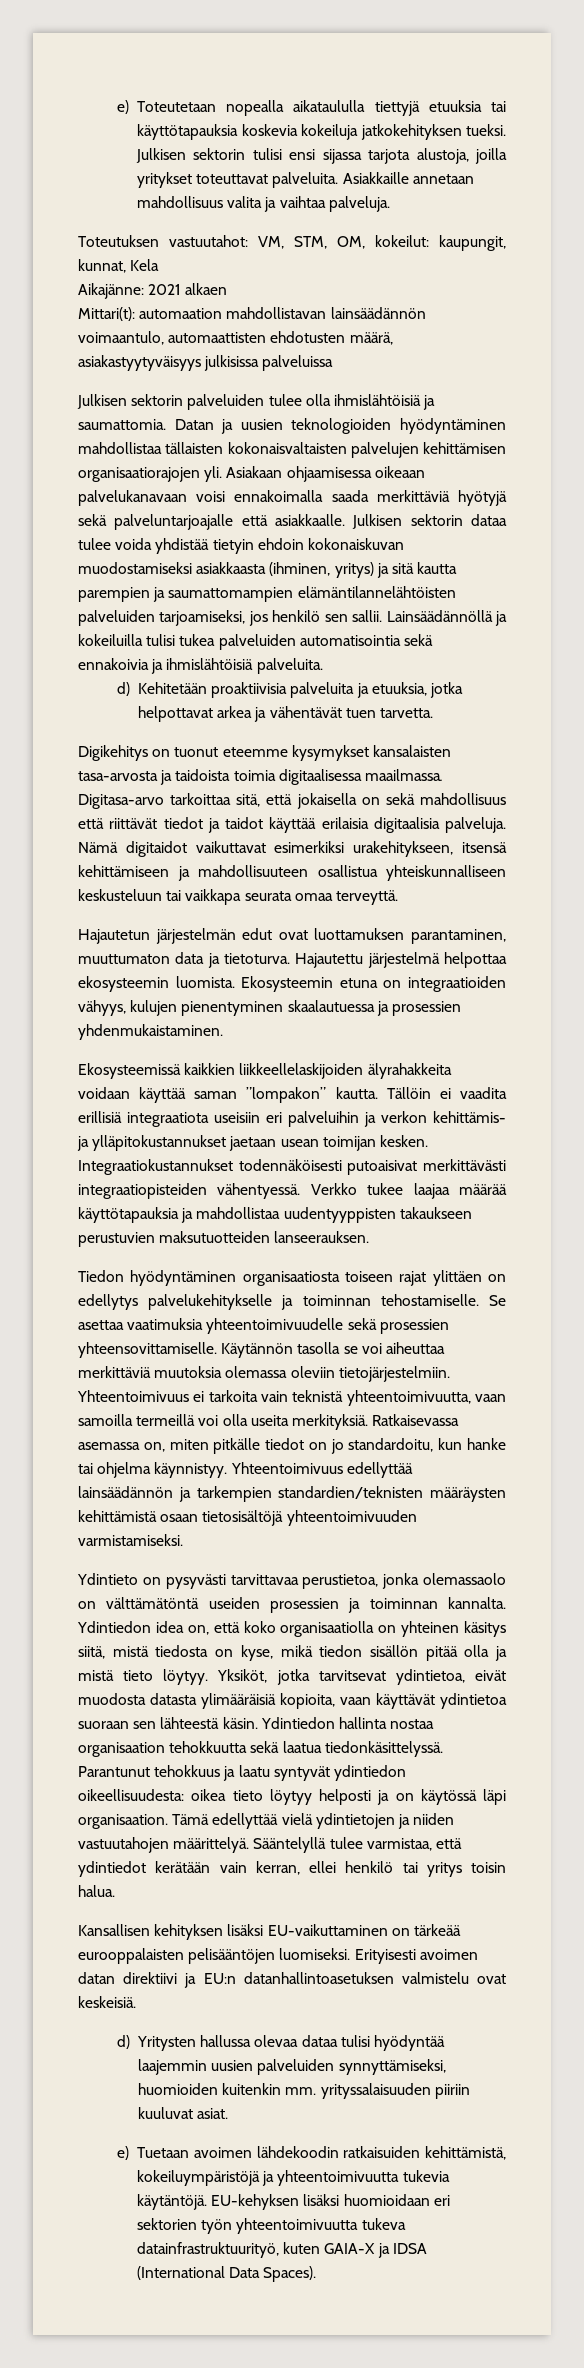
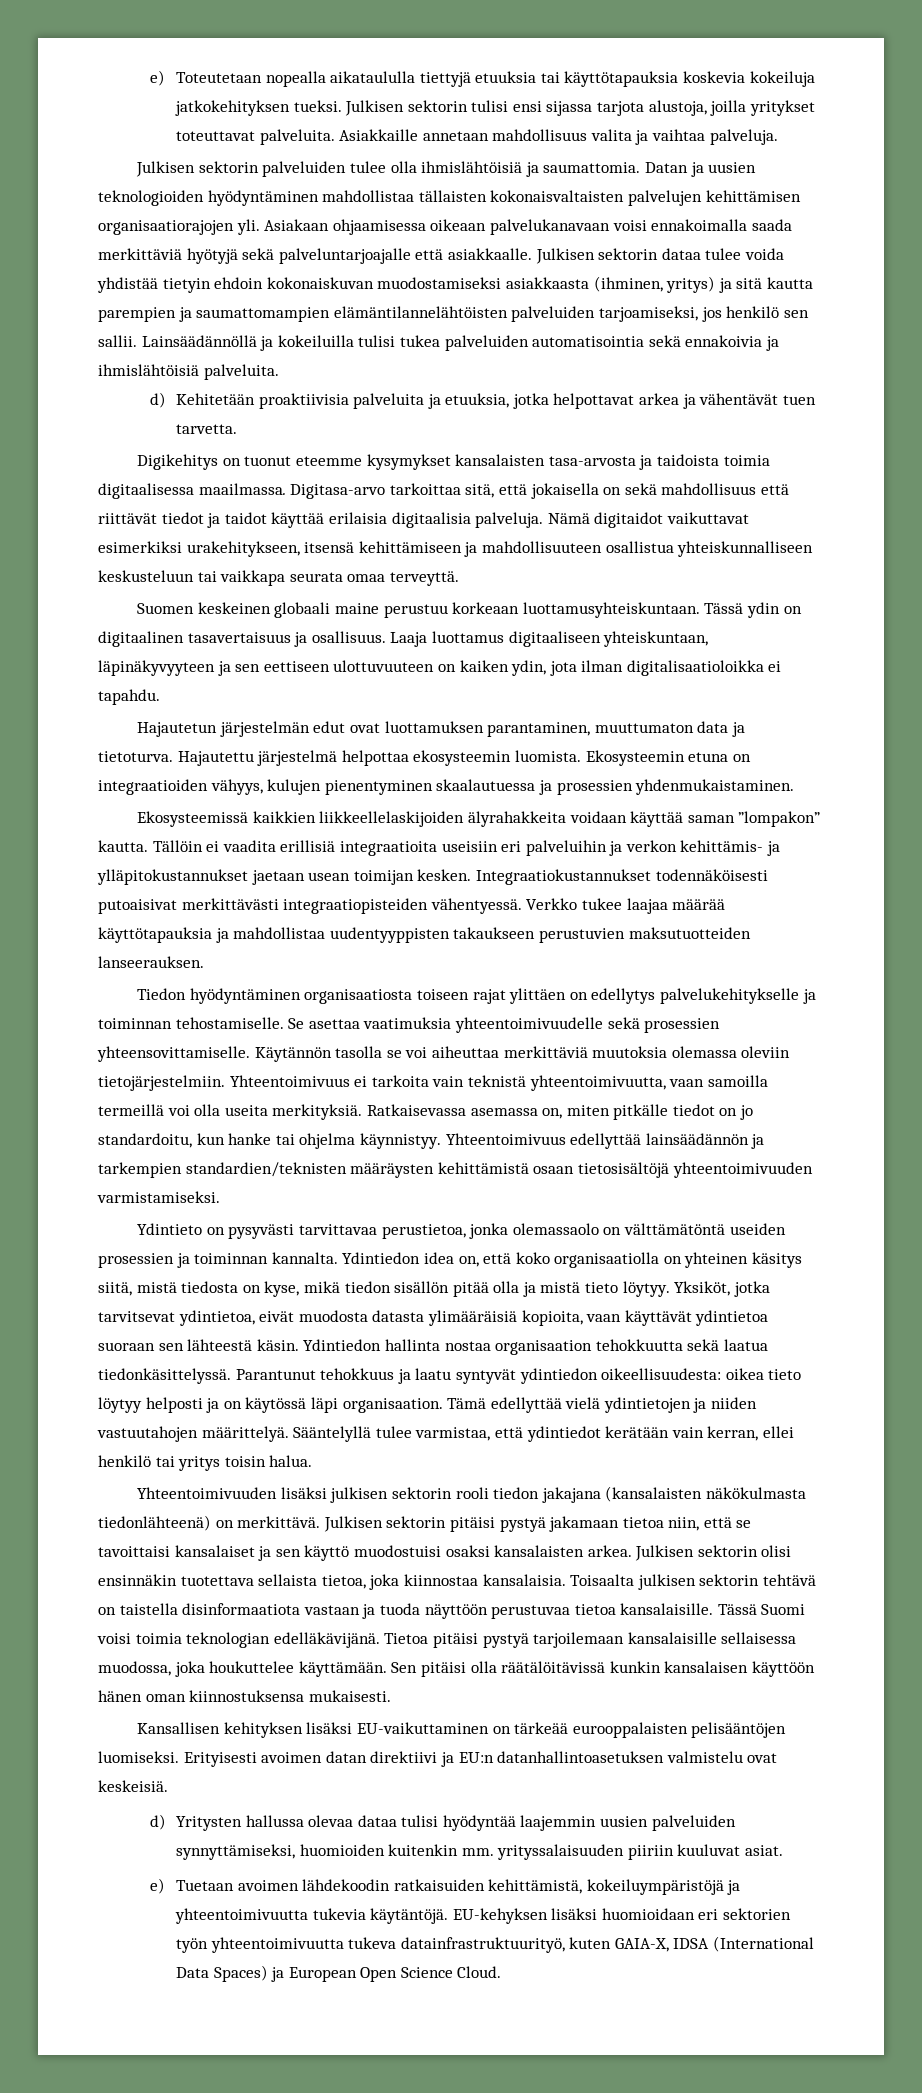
[78,235,506,251] [78,259,160,273] [78,283,228,299] [78,307,426,321] [78,331,393,345] [78,355,334,371] // Toteutuksen vastuutahot: VM, STM, OM, kokeilut: kaupungit, kunnat, Kela // Aikajänne: 2021 alkaen // Mittari(t): automaation mahdollistavan lainsäädännön voimaantulo, automaattisten ehdotusten määrä, asiakastyytyväisyys julkisissa palveluissa -> (778, 137) none
(398, 897) none -> [137,602,802,618] [98,631,709,647] [98,660,782,676] [98,689,160,705] // Suomen keskeinen globaali maine perustuu korkeaan luottamusyhteiskuntaan. Tässä ydin on digitaalinen tasavertaisuus ja osallisuus. Laaja luottamus digitaaliseen yhteiskuntaan, läpinäkyvyyteen ja sen eettiseen ulottuvuuteen on kaiken ydin, jota ilman digitalisaatioloikka ei tapahdu.
[127,1112,209,1127] integraatiota -> [339,841,437,856] integraatioita
(115, 1891) none -> [137,1486,806,1503] [98,1515,752,1532] [98,1545,792,1561] [98,1574,816,1590] [98,1603,806,1619] [97,1632,797,1648] [98,1661,815,1677] [98,1690,391,1702] // Yhteentoimivuuden lisäksi julkisen sektorin rooli tiedon jakajana (kansalaisten näkökulmasta tiedonlähteenä) on merkittävä. Julkisen sektorin pitäisi pystyä jakamaan tietoa niin, että se tavoittaisi kansalaiset ja sen käyttö muodostuisi osaksi kansalaisten arkea. Julkisen sektorin olisi ensinnäkin tuotettava sellaista tietoa, joka kiinnostaa kansalaisia. Toisaalta julkisen sektorin tehtävä on taistella disinformaatiota vastaan ja tuoda näyttöön perustuvaa tietoa kansalaisille. Tässä Suomi voisi toimia teknologian edelläkävijänä. Tietoa pitäisi pystyä tarjoilemaan kansalaisille sellaisessa muodossa, joka houkuttelee käyttämään. Sen pitäisi olla räätälöitävissä kunkin kansalaisen käyttöön hänen oman kiinnostuksensa mukaisesti.
[324,2243,390,2258] GAIA-X ja -> [614,1938,669,1952] GAIA-X,
[263,2266,317,2282] Spaces). -> [213,1965,502,1982] Spaces) ja European Open Science Cloud.

